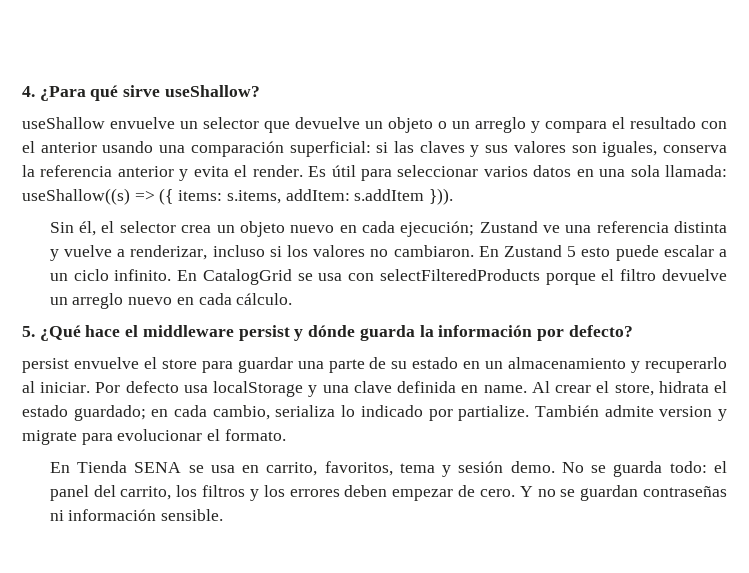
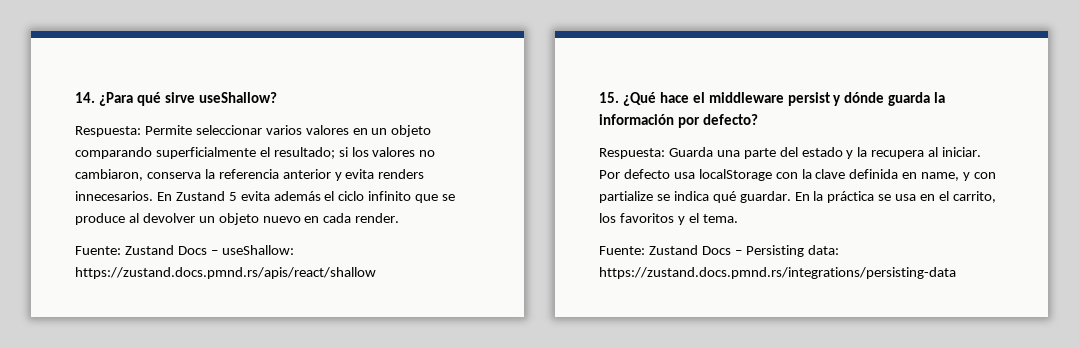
[22,86,35,97] 4. -> [75,92,95,103] 14.
[22,117,727,133] [22,141,658,157] useShallow envuelve un selector que devuelve un objeto o un arreglo y compara el resultado con el anterior usando una comparación superficial: si las claves y sus valores son iguales, -> [75,125,432,137] [75,147,436,159] [75,169,143,181] Respuesta: Permite seleccionar varios valores en un objeto comparando superficialmente el resultado; si los valores no cambiaron,
[234,165,727,181] [22,188,454,205] [49,221,212,236] el render. Es útil para seleccionar varios datos en una sola llamada: useShallow((s) => ({ items: s.items, addItem: s.addItem })). // Sin él, el selector crea -> [378,169,425,179] [75,191,456,203] [75,213,195,225] renders innecesarios. En Zustand 5 evita además el ciclo infinito que se produce al devolver
[400,221,727,237] [49,245,727,261] [49,269,727,285] [49,293,293,309] [22,326,35,337] ejecución; Zustand ve una referencia distinta y vuelve a renderizar, incluso si los valores no cambiaron. En Zustand 5 esto puede escalar a un ciclo infinito. En CatalogGrid se usa con selectFilteredProducts porque el filtro devuelve un arreglo nuevo en cada cálculo. // 5. -> [355,213,400,223] [75,245,294,255] [75,267,376,279] [599,92,619,103] render. // Fuente: Zustand Docs – useShallow: https://zustand.docs.pmnd.rs/apis/react/shallow // 15.
[22,357,727,373] persist envuelve el store para guardar una parte de su estado en un almacenamiento y recuperarlo -> [599,147,925,159] Respuesta: Guarda una parte del estado y la recupera
[308,385,349,397] y una -> [775,169,812,179] con la
[483,381,728,396] [22,405,728,421] [22,429,286,445] [49,461,727,477] [49,485,727,501] [49,509,224,521] name. Al crear el store, hidrata el estado guardado; en cada cambio, serializa lo indicado por partialize. También admite version y migrate para evolucionar el formato. // En Tienda SENA se usa en carrito, favoritos, tema y sesión demo. No se guarda todo: el panel del carrito, los filtros y los errores deben empezar de cero. Y no se guardan contraseñas ni información sensible. -> [921,172,997,181] [599,191,996,203] [599,213,738,225] [599,245,839,257] [599,267,956,279] name, y con partialize se indica qué guardar. En la práctica se usa en el carrito, los favoritos y el tema. // Fuente: Zustand Docs – Persisting data: https://zustand.docs.pmnd.rs/integrations/persisting-data

